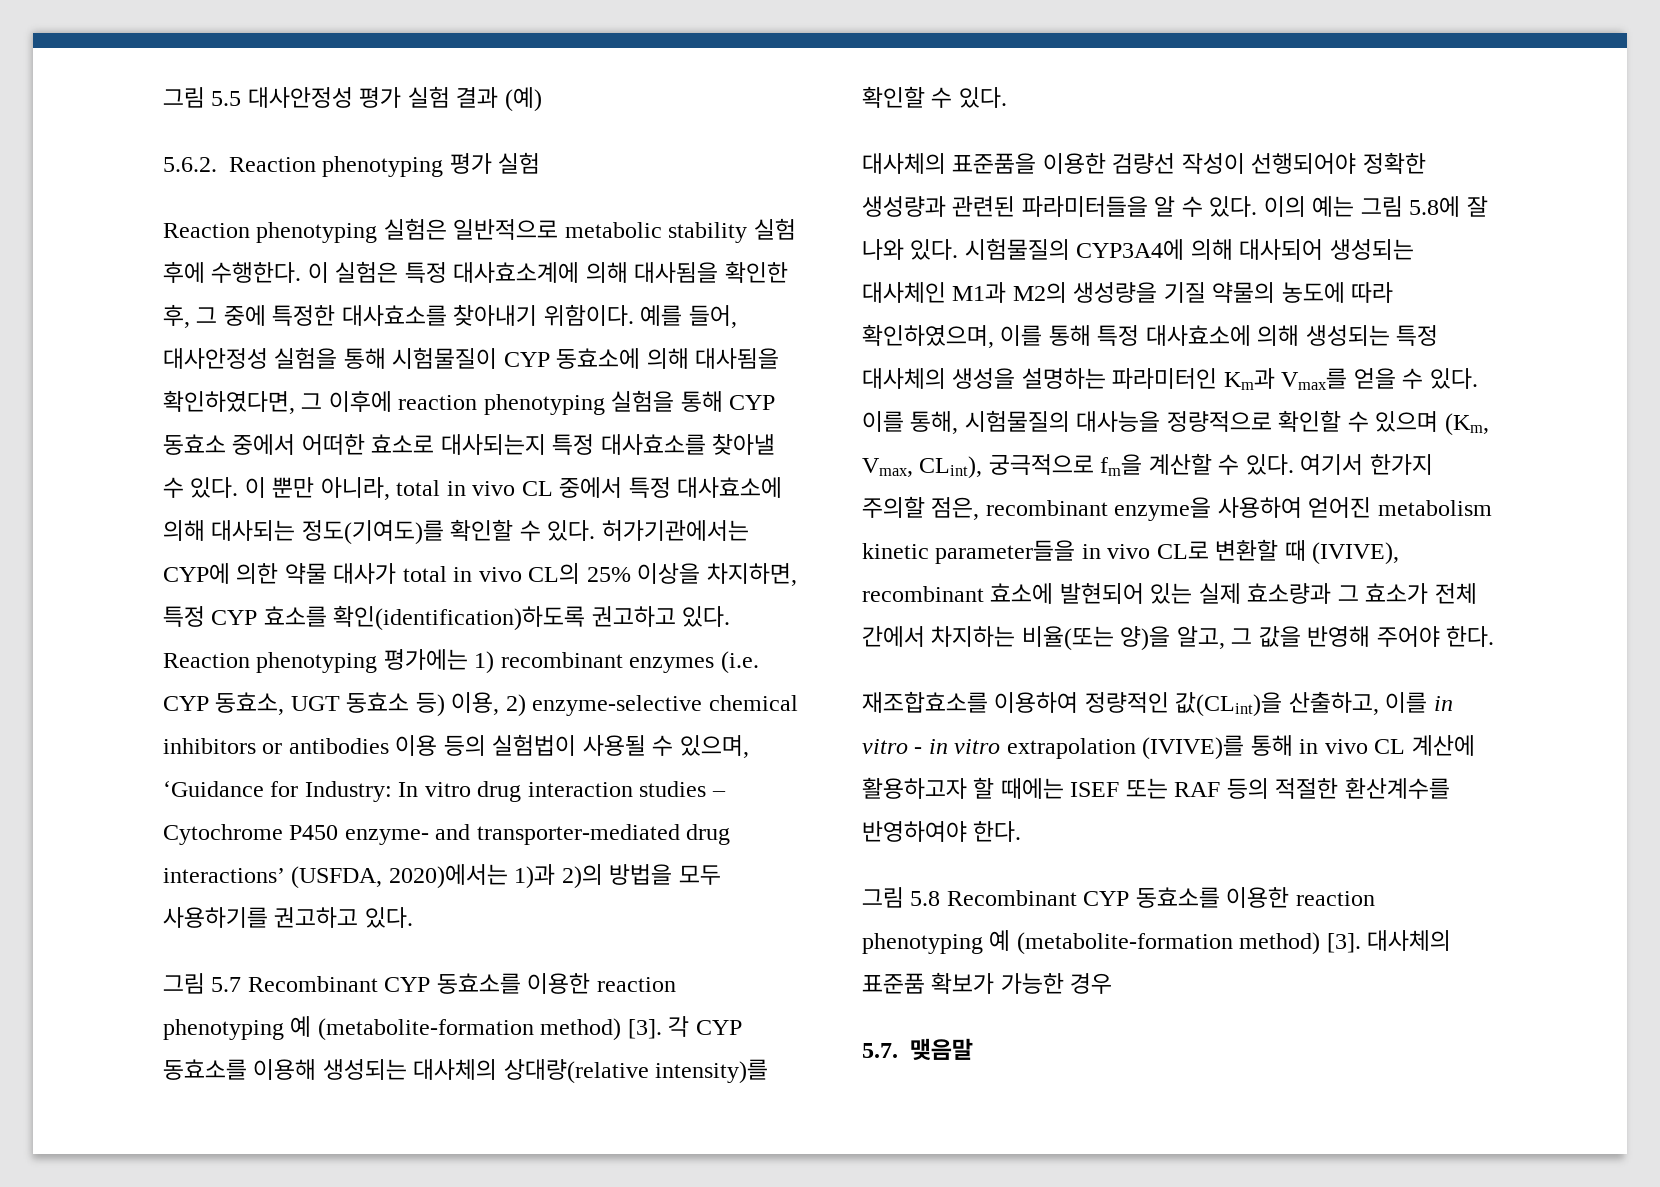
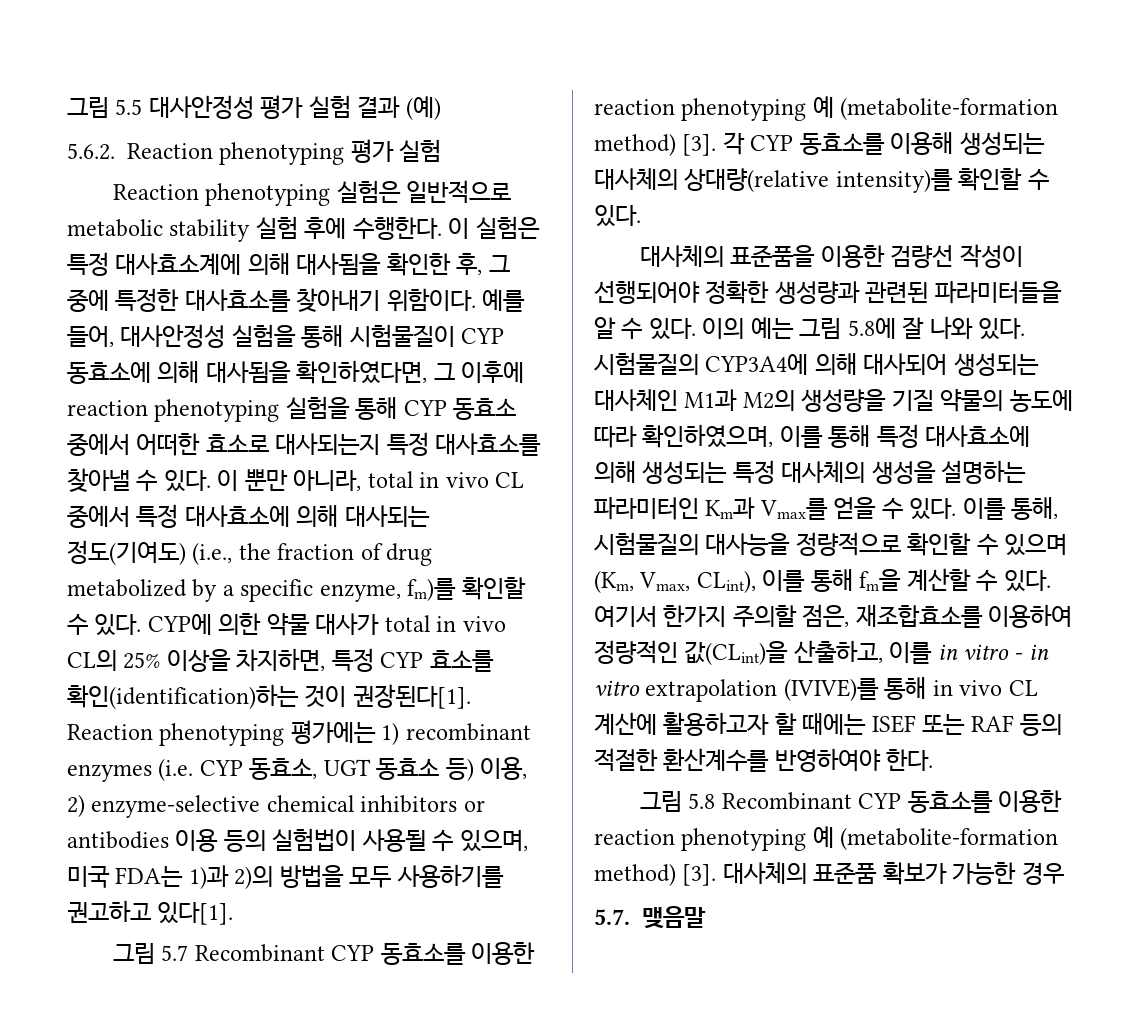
[301,519,749,545] 정도(기여도)를 확인할 수 있다. 허가기관에서는 -> [67,540,433,566] [67,577,526,602] [67,614,142,636] 정도(기여도) (i.e., the fraction of drug metabolized by a specific enzyme, fm)를 확인할 수 있다.
[333,605,731,631] 확인(identification)하도록 권고하고 있다. -> [67,684,471,709] 확인(identification)하는 것이 권장된다[1].
[163,781,726,802] [163,824,731,845] [163,864,508,889] ‘Guidance for Industry: In vitro drug interaction studies – Cytochrome P450 enzyme- and transporter-mediated drug interactions’ (USFDA, 2020)에서는 -> [67,866,184,888] 미국 FDA는
[364,907,413,928] 있다. -> [157,902,234,925] 있다[1].
[988,454,1094,475] 궁극적으로 -> [762,569,853,592] 이를 통해
[985,497,1492,521] [862,539,1400,565] [862,583,1477,604] [862,626,1495,651] recombinant enzyme을 사용하여 얻어진 metabolism kinetic parameter들을 in vivo CL로 변환할 때 (IVIVE), recombinant 효소에 발현되어 있는 실제 효소량과 그 효소가 전체 간에서 차지하는 비율(또는 양)을 알고, 그 값을 반영해 주어야 한다. // -> (850, 615) none

